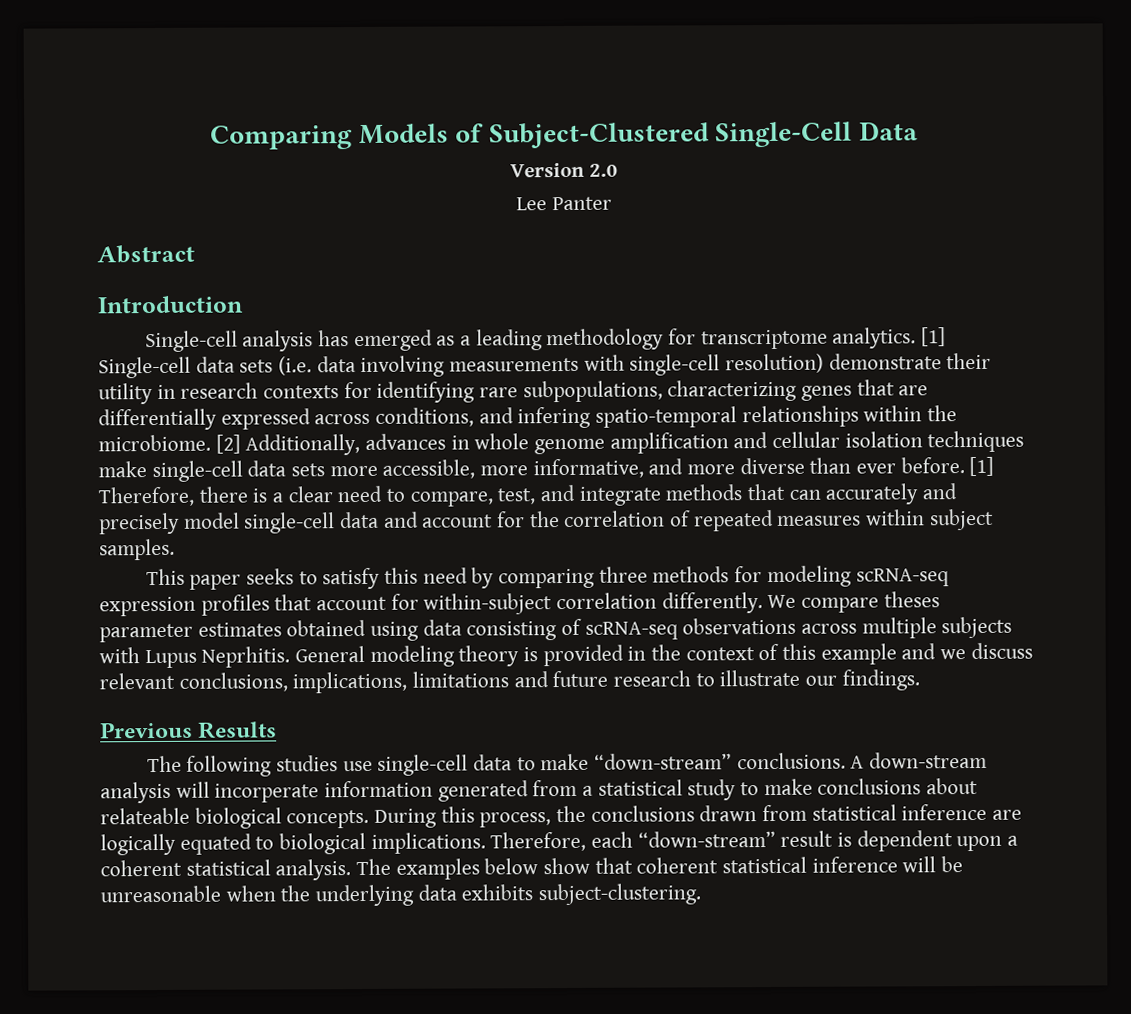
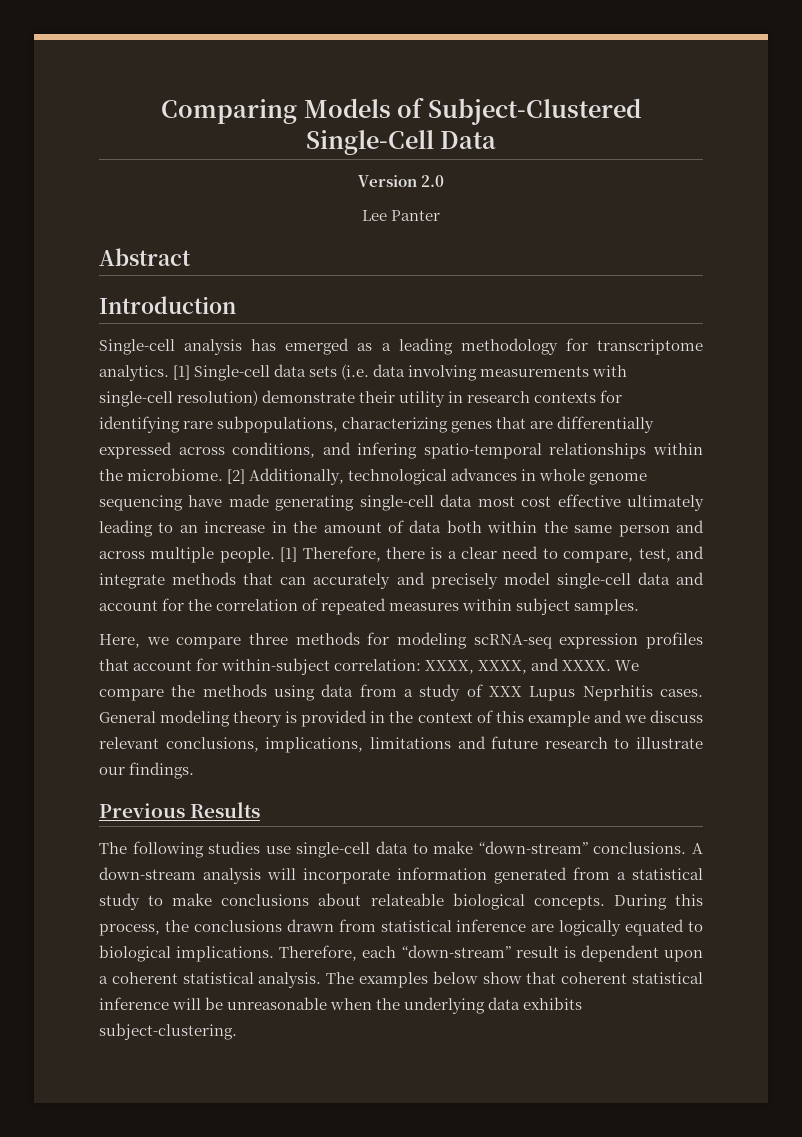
(361, 445) none -> [348,469,448,485] technological
[609,430,1025,454] [98,457,965,483] amplification and cellular isolation techniques make single-cell data sets more accessible, more informative, and more diverse than ever before. -> [99,494,705,511] [99,520,705,537] [99,547,275,563] sequencing have made generating single-cell data most cost effective ultimately leading to an increase in the amount of data both within the same person and across multiple people.
[145,567,596,590] This paper seeks to satisfy this need by comparing -> [99,634,242,649] Here, we compare
[556,591,940,614] [99,616,1013,643] [99,646,291,669] correlation differently. We compare theses parameter estimates obtained using data consisting of scRNA-seq observations across multiple subjects with Lupus Neprhitis. -> [334,658,640,674] [99,684,703,701] correlation: XXXX, XXXX, and XXXX. We compare the methods using data from a study of XXX Lupus Neprhitis cases.
[214,783,320,803] incorperate -> [303,868,390,884] incorporate

